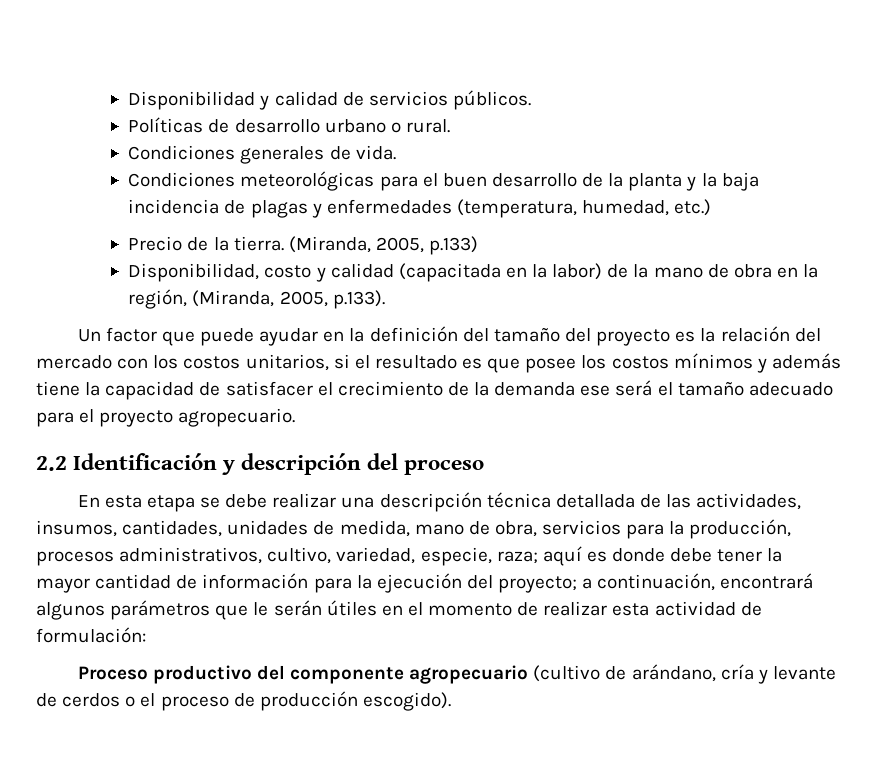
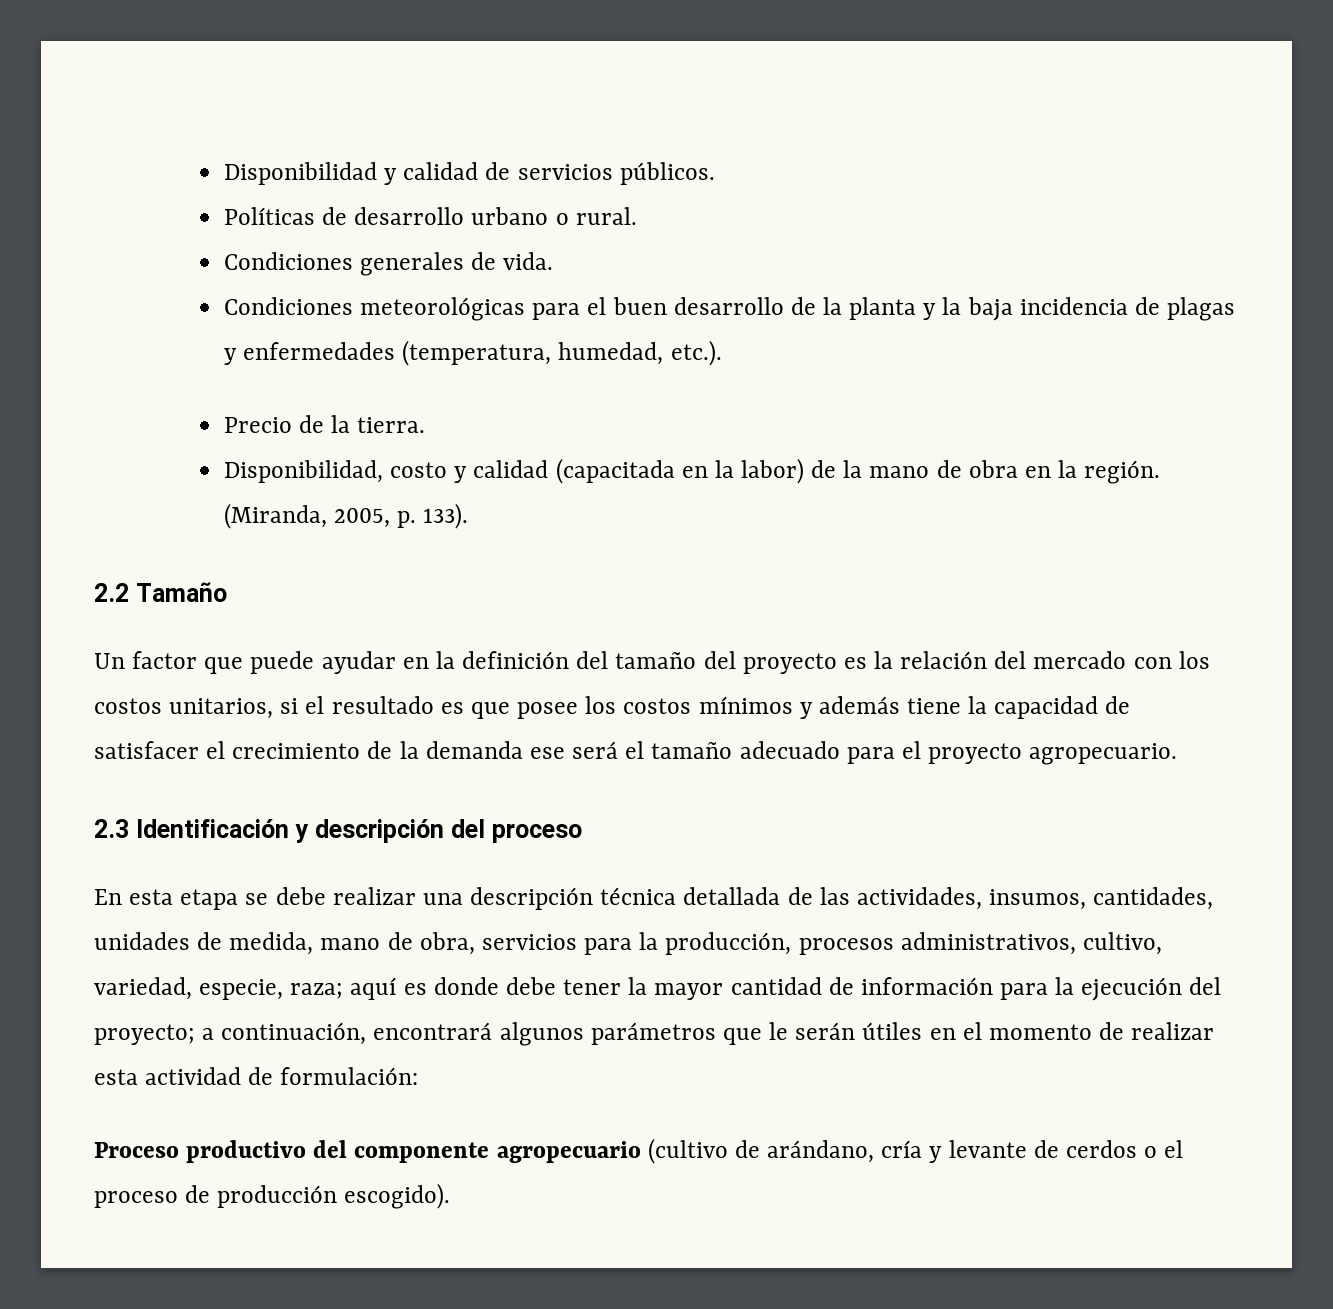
[674,199,712,216] etc.) -> [670,340,722,366] etc.).
[288,236,479,255] (Miranda, 2005, p.133) -> (426, 425) none
[128,289,385,309] región, (Miranda, 2005, p.133). -> [1084,460,1161,484] [223,503,469,529] [94,582,227,602] región. (Miranda, 2005, p. 133). // 2.2 Tamaño
[36,456,67,471] 2.2 -> [94,819,129,838] 2.3

